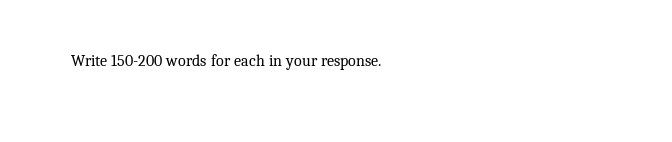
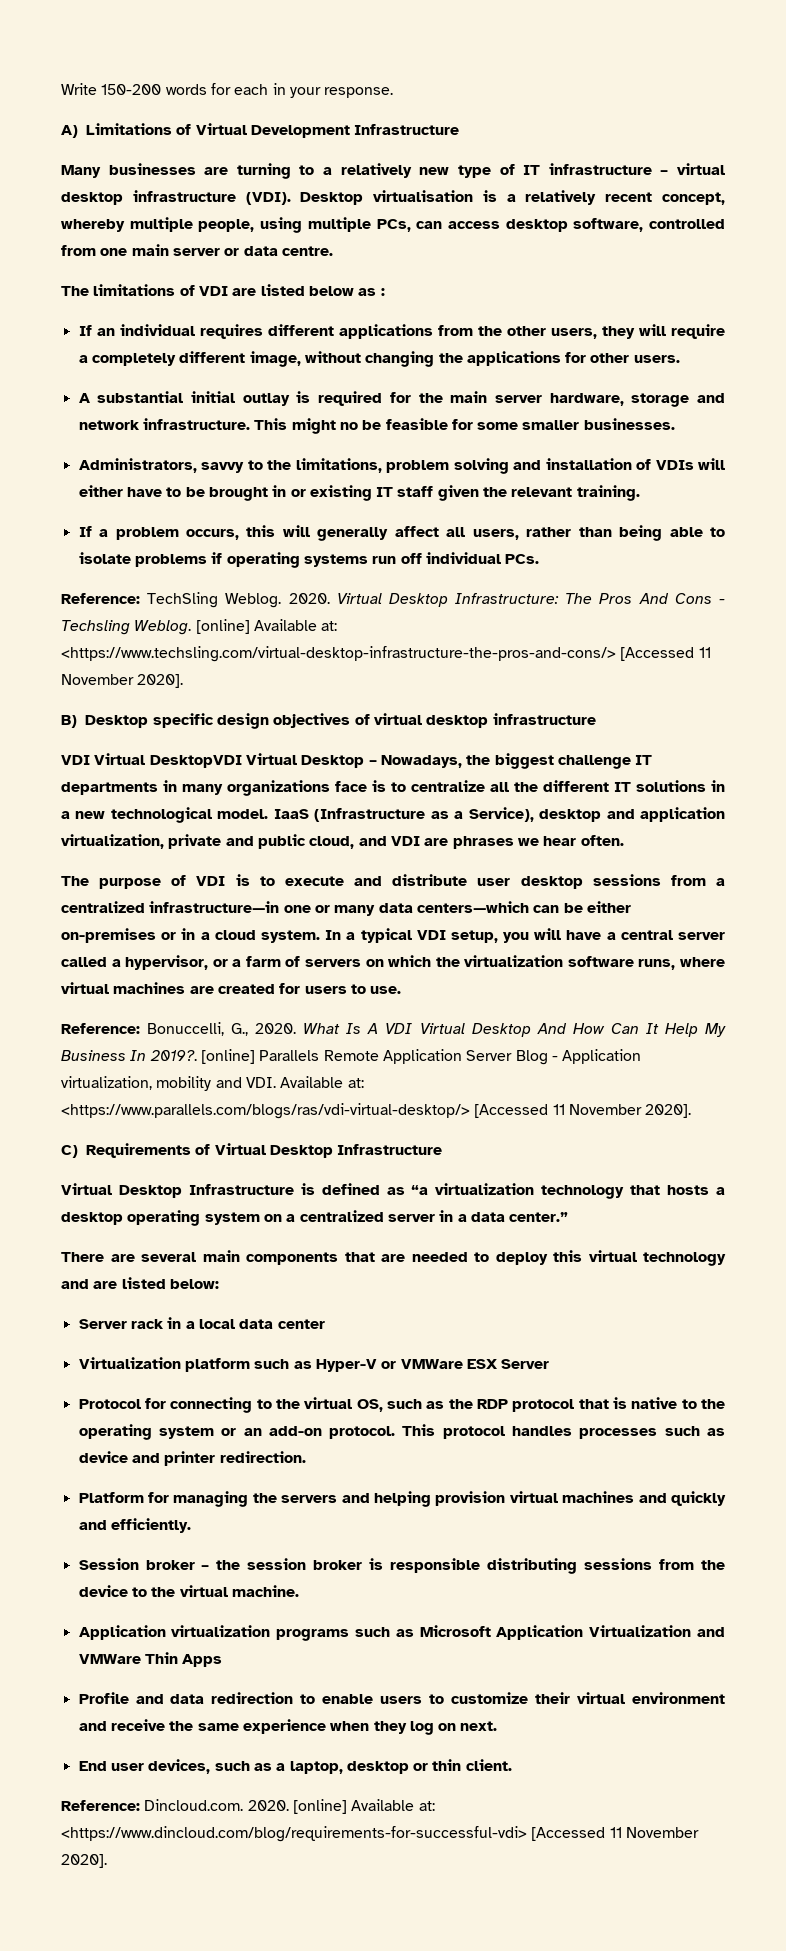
(382, 63) none -> [61,123,460,138] [61,163,726,179] [61,190,725,205] [61,217,726,233] [61,244,333,256] [61,284,385,296] [78,324,725,339] [78,351,680,367] [78,391,725,407] [78,418,675,434] [78,458,726,474] [78,485,640,501] [78,525,725,541] [78,552,540,568] [61,592,725,608] [61,619,338,635] [61,646,711,662] [61,674,184,688] [61,713,596,729] [61,753,653,769] [61,780,725,796] [61,807,725,823] [61,834,624,849] [61,874,725,889] [61,901,631,916] [61,928,725,943] [61,955,725,970] [61,982,402,994] [61,1022,727,1037] [61,1049,642,1065] [61,1076,364,1091] [61,1103,692,1119] [61,1143,443,1158] [61,1183,725,1199] [61,1210,569,1226] [61,1250,726,1266] [61,1277,219,1289] [78,1317,325,1329] [78,1357,550,1372] [78,1397,725,1413] [78,1424,725,1440] [78,1451,306,1466] [78,1491,726,1507] [78,1518,191,1533] [78,1558,725,1574] [78,1585,299,1597] [78,1625,725,1641] [78,1652,223,1667] [78,1692,725,1704] [78,1719,498,1735] [78,1759,512,1774] [61,1799,435,1814] [61,1826,699,1842] [61,1854,107,1868] // A) Limitations of Virtual Development Infrastructure // Many businesses are turning to a relatively new type of IT infrastructure – virtual desktop infrastructure (VDI). Desktop virtualisation is a relatively recent concept, whereby multiple people, using multiple PCs, can access desktop software, controlled from one main server or data centre. // The limitations of VDI are listed below as : // If an individual requires different applications from the other users, they will require a completely different image, without changing the applications for other users. // A substantial initial outlay is required for the main server hardware, storage and network infrastructure. This might no be feasible for some smaller businesses. // Administrators, savvy to the limitations, problem solving and installation of VDIs will either have to be brought in or existing IT staff given the relevant training. // If a problem occurs, this will generally affect all users, rather than being able to isolate problems if operating systems run off individual PCs. // Reference: TechSling Weblog. 2020. Virtual Desktop Infrastructure: The Pros And Cons - Techsling Weblog. [online] Available at: <https://www.techsling.com/virtual-desktop-infrastructure-the-pros-and-cons/> [Accessed 11 November 2020]. // B) Desktop specific design objectives of virtual desktop infrastructure // VDI Virtual DesktopVDI Virtual Desktop – Nowadays, the biggest challenge IT departments in many organizations face is to centralize all the different IT solutions in a new technological model. IaaS (Infrastructure as a Service), desktop and application virtualization, private and public cloud, and VDI are phrases we hear often. // The purpose of VDI is to execute and distribute user desktop sessions from a centralized infrastructure—in one or many data centers—which can be either on-premises or in a cloud system. In a typical VDI setup, you will have a central server called a hypervisor, or a farm of servers on which the virtualization software runs, where virtual machines are created for users to use. // Reference: Bonuccelli, G., 2020. What Is A VDI Virtual Desktop And How Can It Help My Business In 2019?. [online] Parallels Remote Application Server Blog - Application virtualization, mobility and VDI. Available at: <https://www.parallels.com/blogs/ras/vdi-virtual-desktop/> [Accessed 11 November 2020]. // C) Requirements of Virtual Desktop Infrastructure // Virtual Desktop Infrastructure is defined as “a virtualization technology that hosts a desktop operating system on a centralized server in a data center.” // There are several main components that are needed to deploy this virtual technology and are listed below: // Server rack in a local data center // Virtualization platform such as Hyper-V or VMWare ESX Server // Protocol for connecting to the virtual OS, such as the RDP protocol that is native to the operating system or an add-on protocol. This protocol handles processes such as device and printer redirection. // Platform for managing the servers and helping provision virtual machines and quickly and efficiently. // Session broker – the session broker is responsible distributing sessions from the device to the virtual machine. // Application virtualization programs such as Microsoft Application Virtualization and VMWare Thin Apps // Profile and data redirection to enable users to customize their virtual environment and receive the same experience when they log on next. // End user devices, such as a laptop, desktop or thin client. // Reference: Dincloud.com. 2020. [online] Available at: <https://www.dincloud.com/blog/requirements-for-successful-vdi> [Accessed 11 November 2020].

